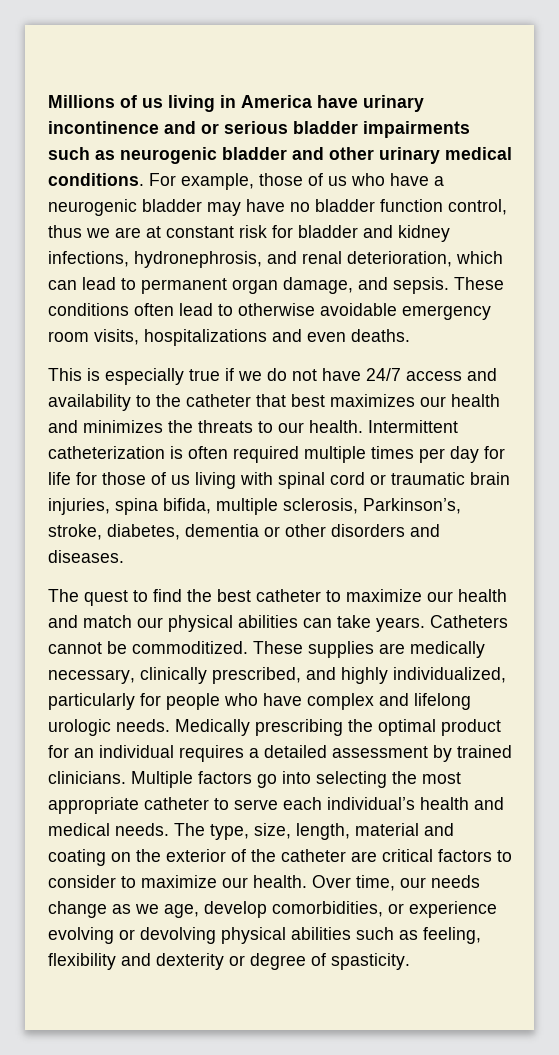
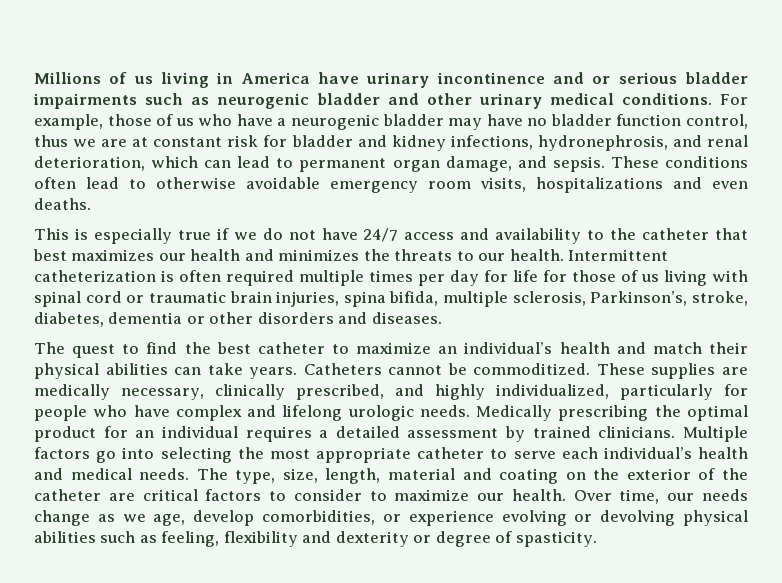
[427,591,453,602] our -> [438,342,553,354] an individual’s
[137,617,163,628] our -> [709,342,748,354] their

